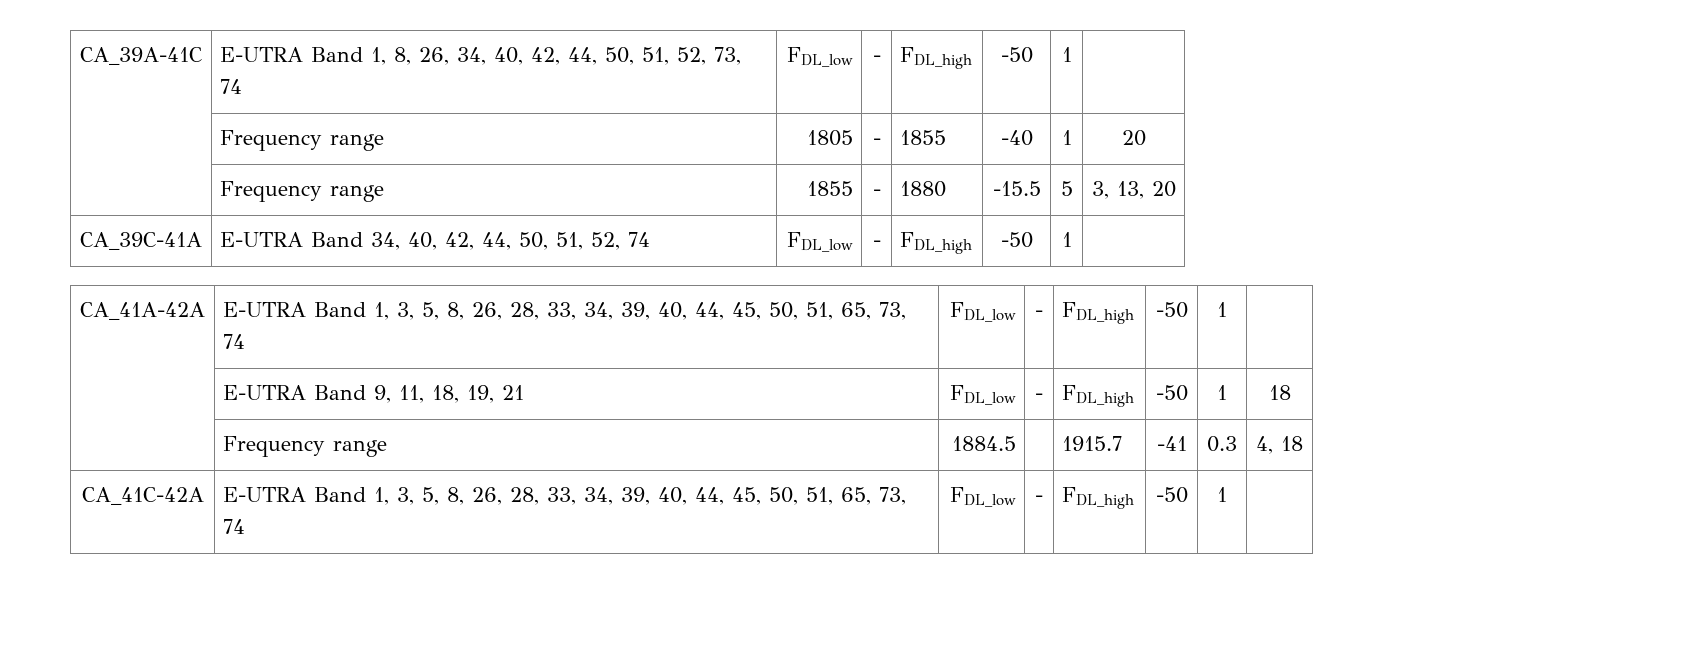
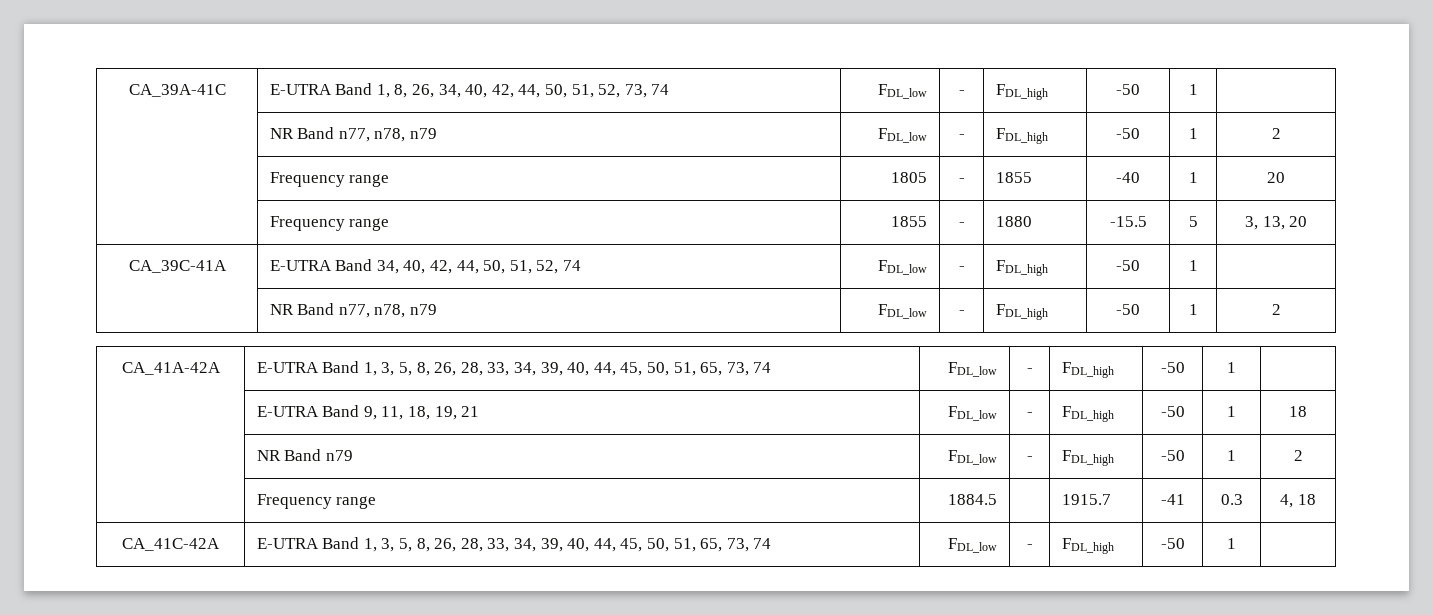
(1072, 54) none -> [269,127,438,142] [878,128,928,143] [958,134,965,139] [995,128,1048,144] [1116,128,1140,139] [1188,128,1198,139] [1271,128,1281,139] // | NR Band n77, n78, n79 | FDL_low | - | FDL_high | -50 | 1 | 2
(1072, 239) none -> [269,303,438,318] [878,304,928,319] [958,310,965,315] [995,304,1048,320] [1116,304,1140,315] [1188,304,1198,315] [1271,304,1281,315] // | NR Band n77, n78, n79 | FDL_low | - | FDL_high | -50 | 1 | 2
(1291, 392) none -> [256,449,353,461] [948,450,998,465] [1026,456,1033,461] [1061,450,1114,466] [1160,450,1185,461] [1227,450,1236,461] [1293,450,1303,461] // | NR Band n79 | FDL_low | - | FDL_high | -50 | 1 | 2

